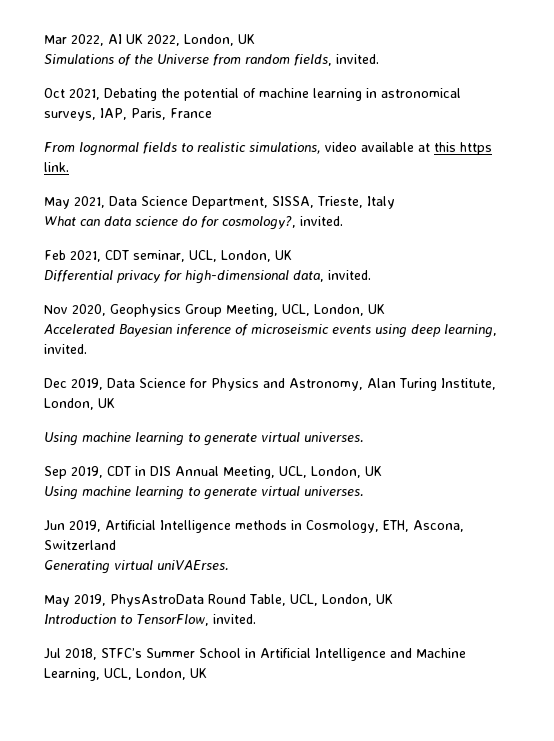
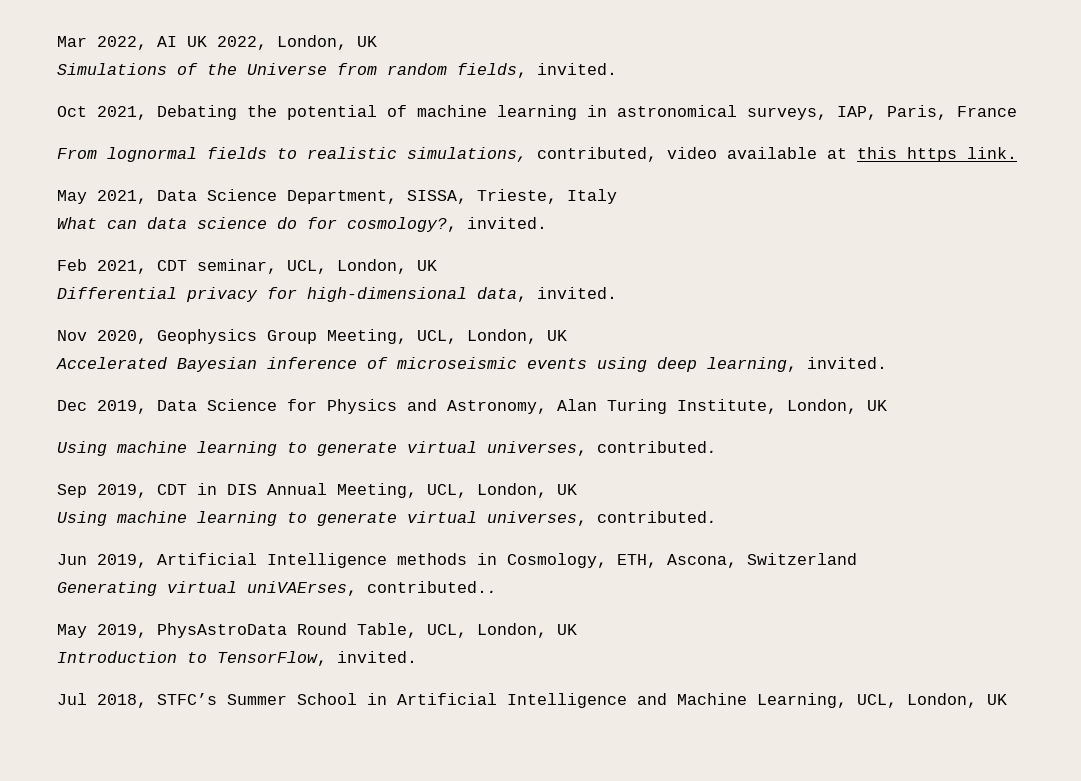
(321, 148) none -> [537,147,657,162] contributed,
[304,432,364,443] universes. -> [487,441,717,456] universes, contributed.
[304,486,364,497] universes. -> [487,511,717,526] universes, contributed.
[157,560,229,571] uniVAErses. -> [247,581,497,596] uniVAErses, contributed..

